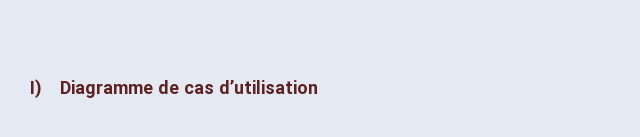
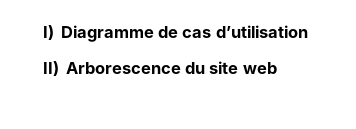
(318, 87) none -> [43,61,277,76] // II) Arborescence du site web

